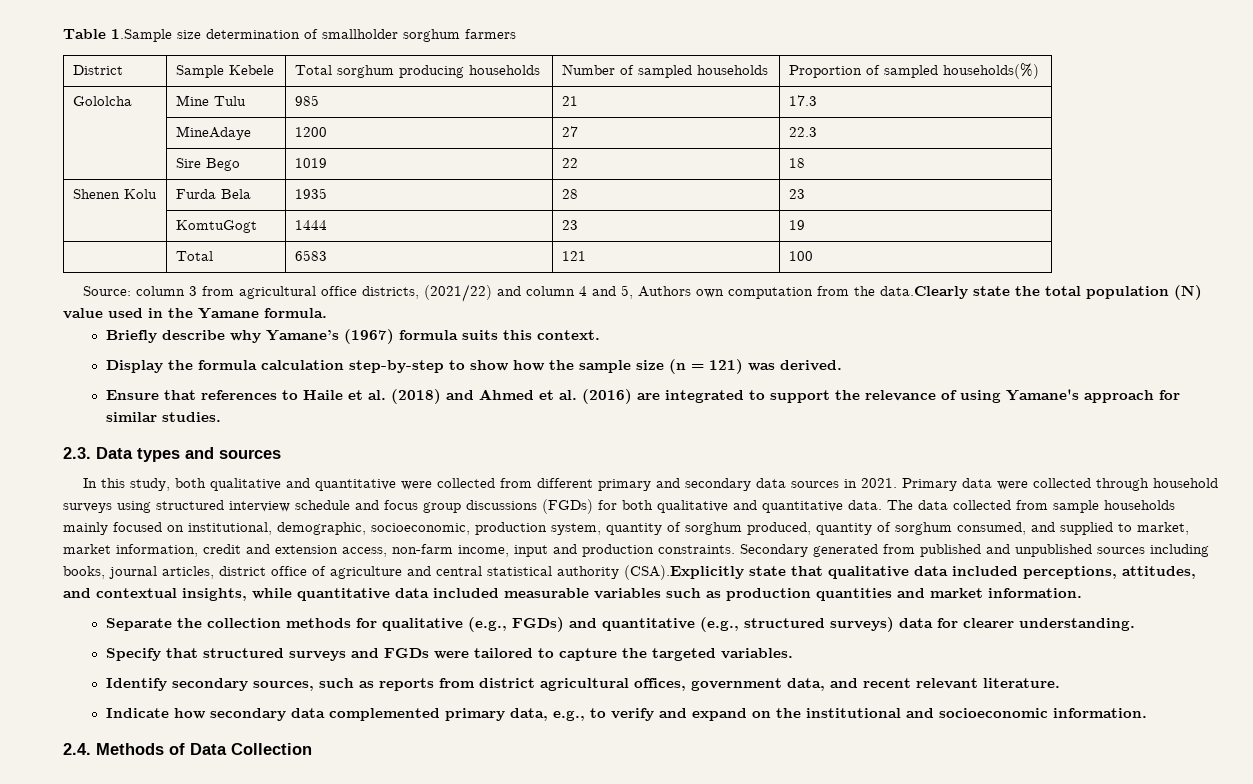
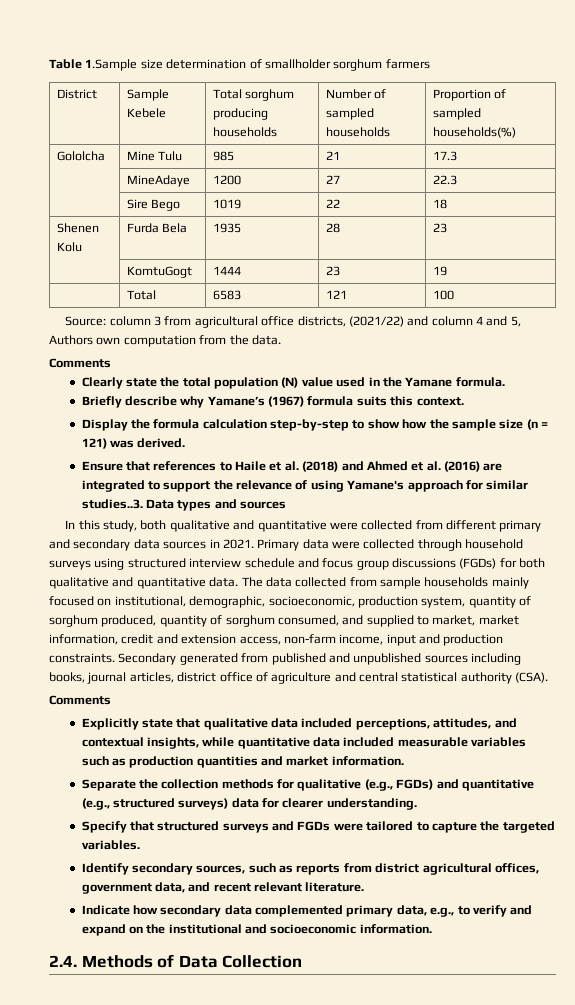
[879,286,968,299] data.Clearly -> [251,335,281,345] [49,358,111,368] [81,377,123,389] data. // Comments // Clearly
[161,412,221,422] [63,447,91,459] studies. // 2.3. -> [81,499,143,509] studies..3.
[624,565,744,580] (CSA).Explicitly -> [515,672,549,683] [49,695,111,705] [81,718,139,730] (CSA). // Comments // Explicitly

